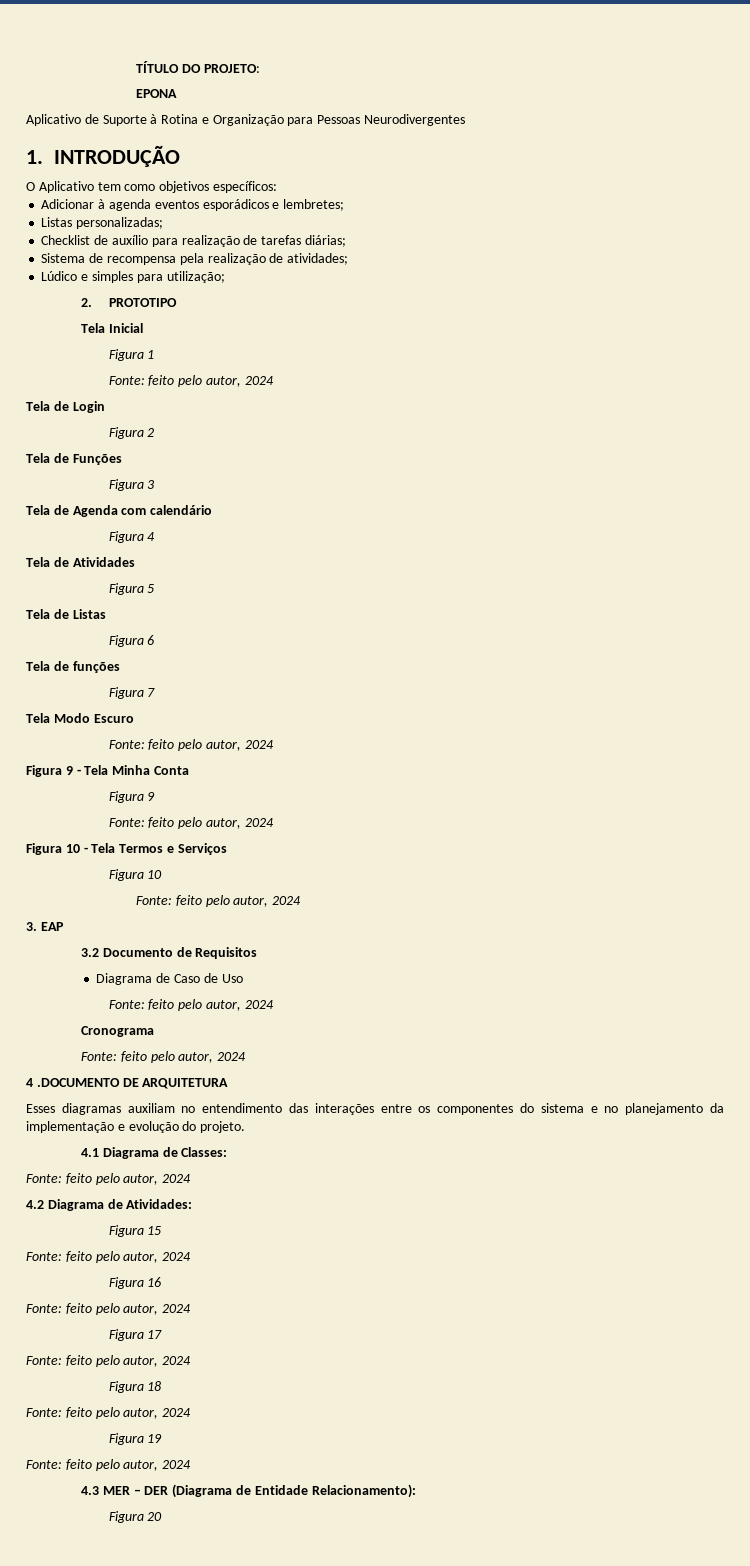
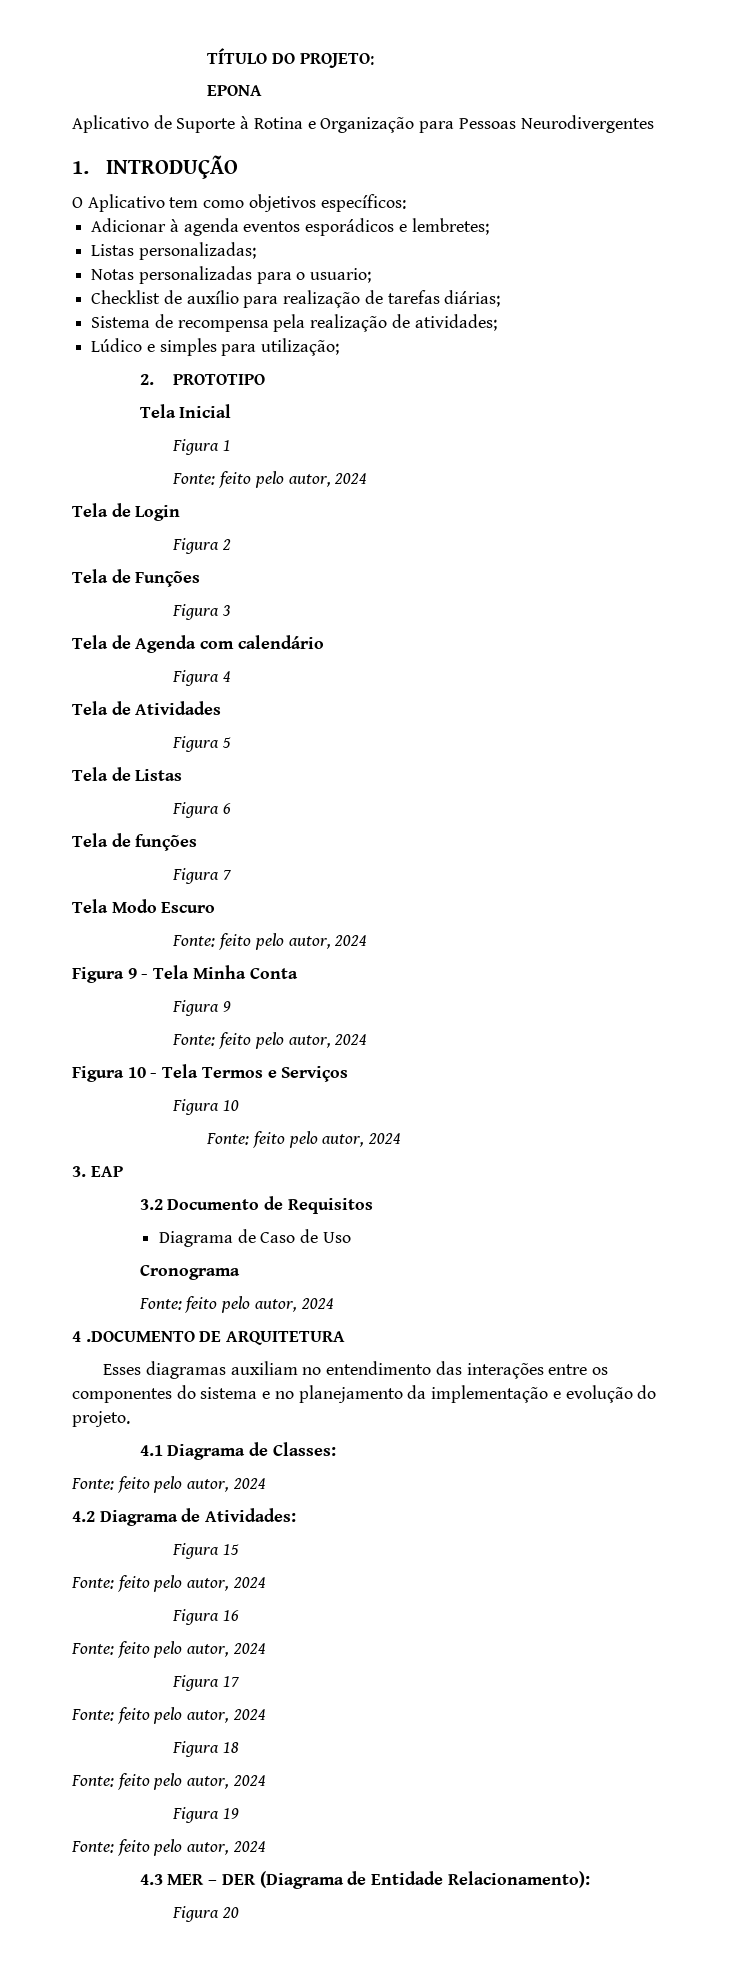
(164, 223) none -> [91,266,372,284] // Notas personalizadas para o usuario;
[108,999,274,1011] // Fonte: feito pelo autor, 2024 -> (351, 1237) none

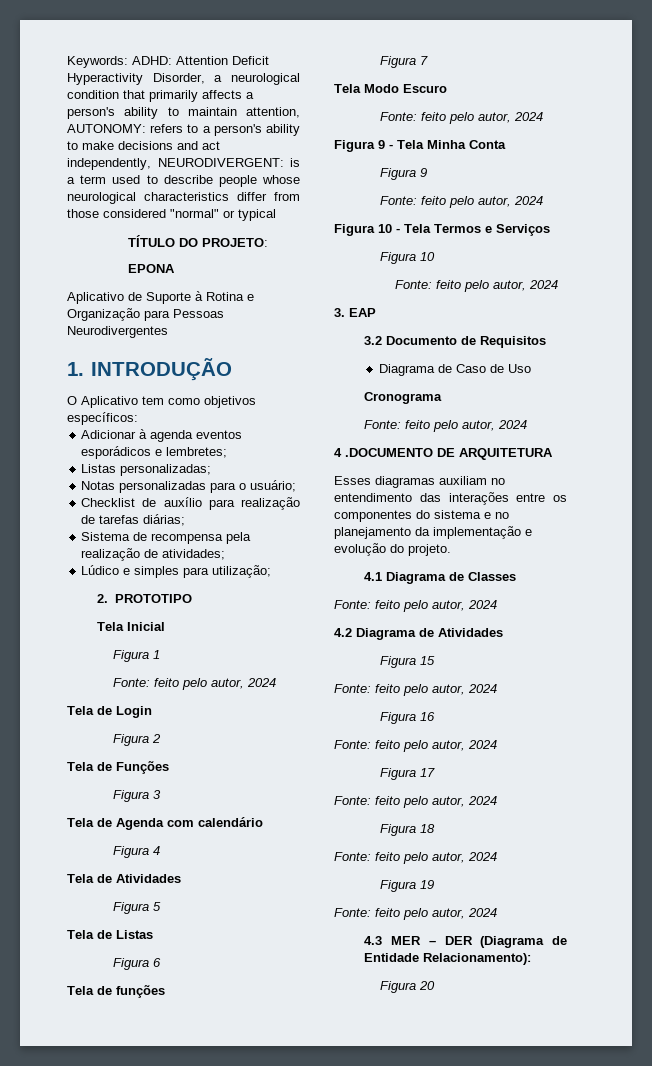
(207, 56) none -> [67,56,269,68] [67,73,300,85] [67,90,254,102] [67,107,300,119] [67,124,300,136] [67,141,220,150] [67,158,300,170] [67,175,300,187] [67,192,300,204] [67,209,276,221] Keywords: ADHD: Attention Deficit Hyperactivity Disorder, a neurological condition that primarily affects a person's ability to maintain attention, AUTONOMY: refers to a person's ability to make decisions and act independently, NEURODIVERGENT: is a term used to describe people whose neurological characteristics differ from those considered "normal" or typical //
[310,268,372,283] usuario; -> [250,480,297,492] usuário;
[272,1442,336,1456] Classes: -> [468,572,517,581] Classes
[205,1508,297,1522] Atividades: -> [438,628,503,637] Atividades

